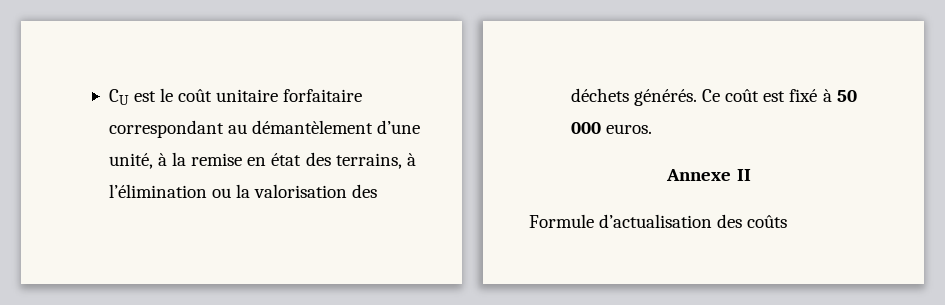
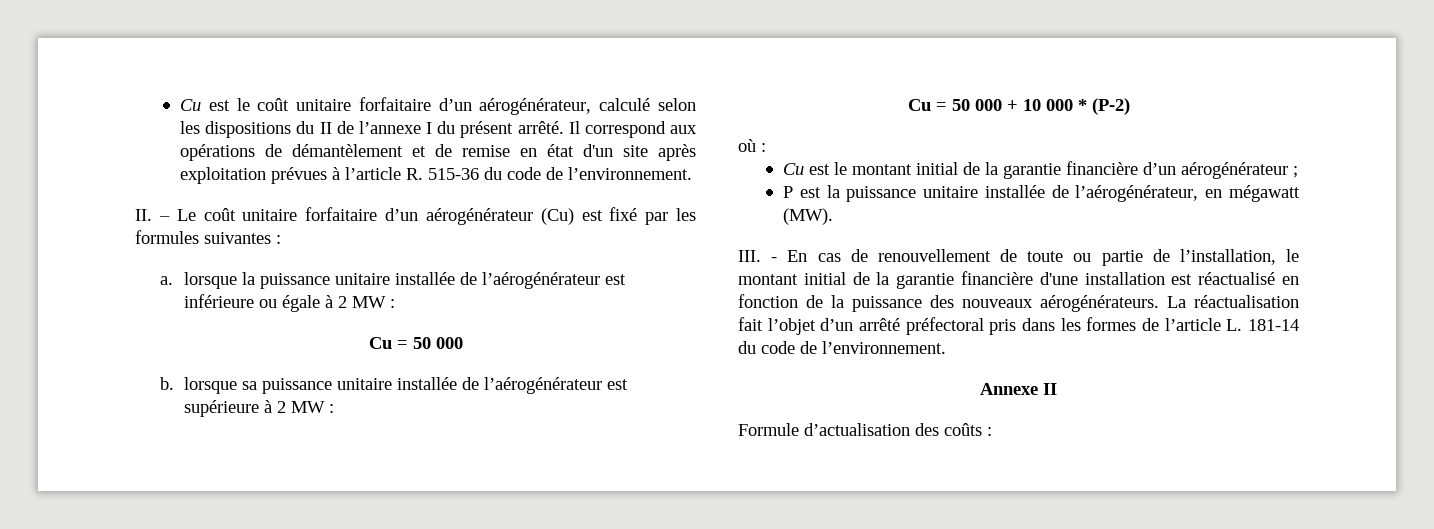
[108,89,129,105] CU -> [180,99,202,111] Cu
[108,120,421,138] [108,152,416,169] [108,184,378,198] [570,88,857,106] [570,122,652,134] correspondant au démantèlement d’une unité, à la remise en état des terrains, à l’élimination ou la valorisation des déchets générés. Ce coût est fixé à 50 000 euros. -> [438,98,696,115] [180,121,697,138] [180,144,696,161] [180,167,693,184] [135,207,696,225] [135,230,281,244] [159,272,627,289] [184,294,396,312] [368,337,463,349] [159,377,629,394] [184,400,335,417] [907,98,1130,115] [738,139,766,152] [783,161,1299,179] [783,185,1300,202] [783,208,834,225] [738,249,1299,266] [738,271,1299,289] [738,294,1299,312] [738,317,1299,335] [738,341,946,354] d’un aérogénérateur, calculé selon les dispositions du II de l’annexe I du présent arrêté. Il correspond aux opérations de démantèlement et de remise en état d'un site après exploitation prévues à l’article R. 515-36 du code de l’environnement. // II. – Le coût unitaire forfaitaire d’un aérogénérateur (Cu) est fixé par les formules suivantes : // a. lorsque la puissance unitaire installée de l’aérogénérateur est inférieure ou égale à 2 MW : // Cu = 50 000 // b. lorsque sa puissance unitaire installée de l’aérogénérateur est supérieure à 2 MW : // Cu = 50 000 + 10 000 * (P-2) // où : // Cu est le montant initial de la garantie financière d’un aérogénérateur ; // P est la puissance unitaire installée de l’aérogénérateur, en mégawatt (MW). // III. - En cas de renouvellement de toute ou partie de l’installation, le montant initial de la garantie financière d'une installation est réactualisé en fonction de la puissance des nouveaux aérogénérateurs. La réactualisation fait l’objet d’un arrêté préfectoral pris dans les formes de l’article L. 181-14 du code de l’environnement.
(788, 221) none -> [987,427,992,436] :

